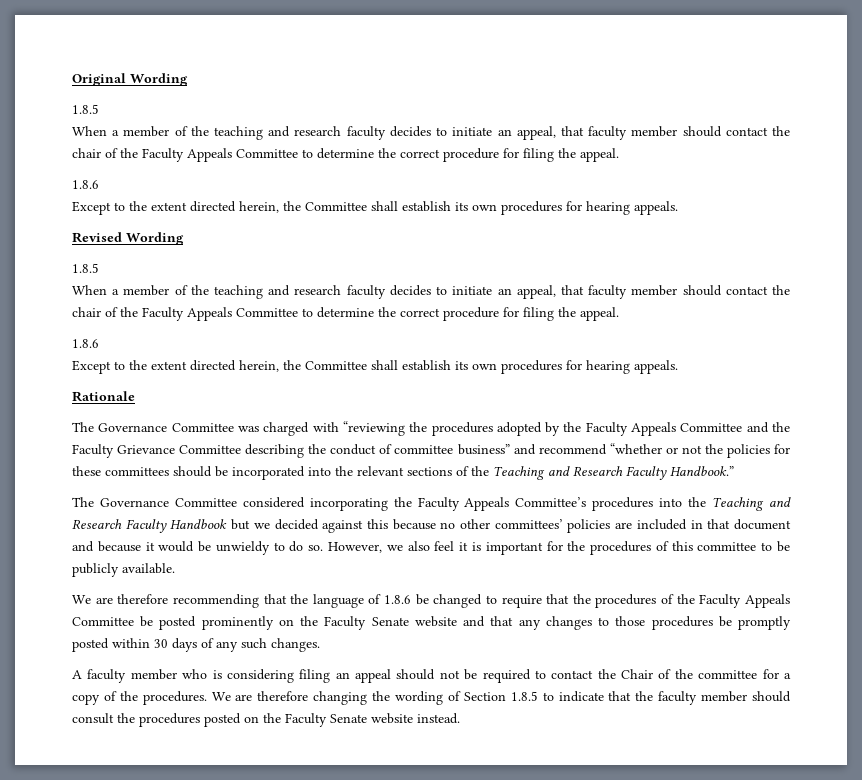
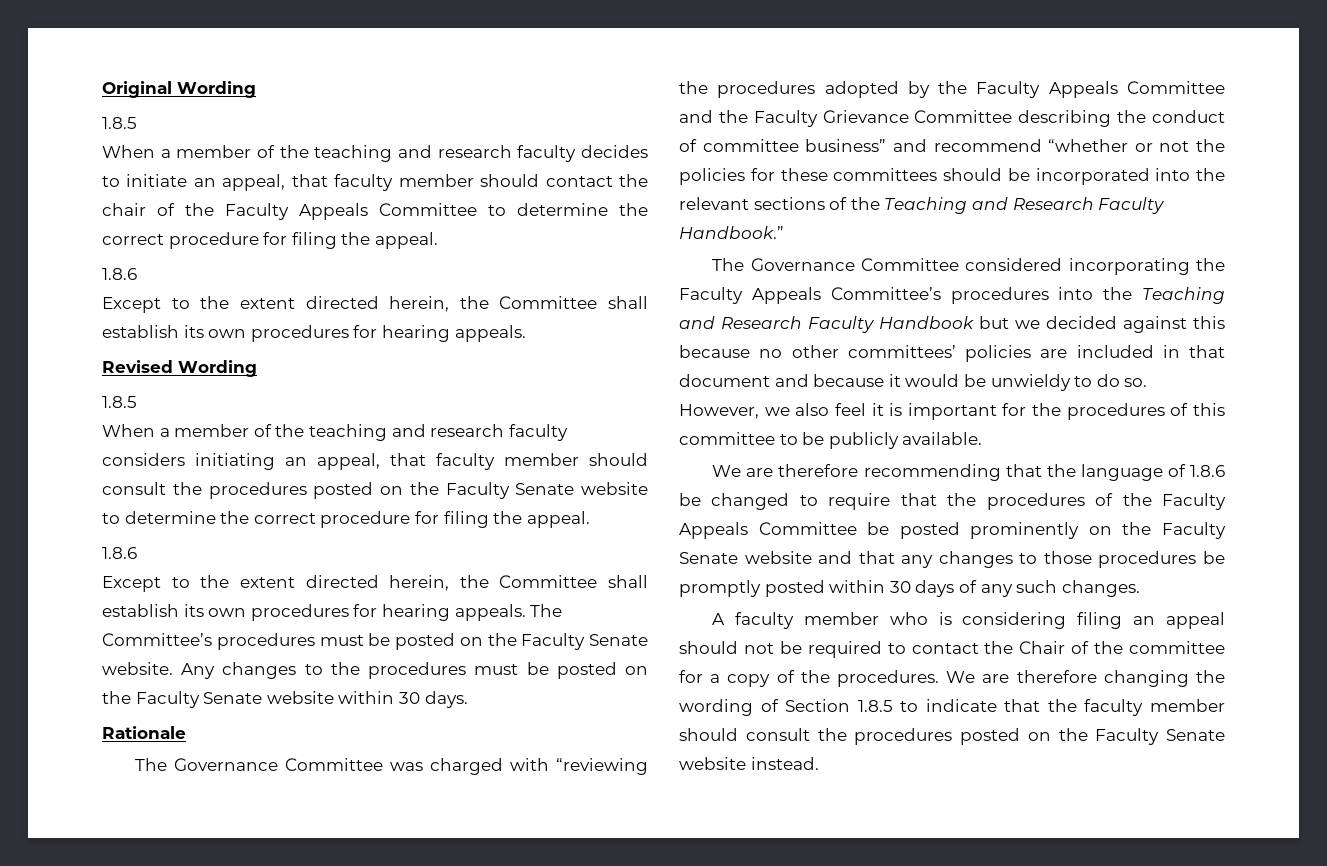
[389,285,791,299] [72,307,298,321] decides to initiate an appeal, that faculty member should contact the chair of the Faculty Appeals Committee -> [102,453,648,470] [102,482,648,499] considers initiating an appeal, that faculty member should consult the procedures posted on the Faculty Senate website
(678, 367) none -> [530,604,563,617] [102,633,648,650] [102,662,648,679] [102,691,468,708] The Committee’s procedures must be posted on the Faculty Senate website. Any changes to the procedures must be posted on the Faculty Senate website within 30 days.

